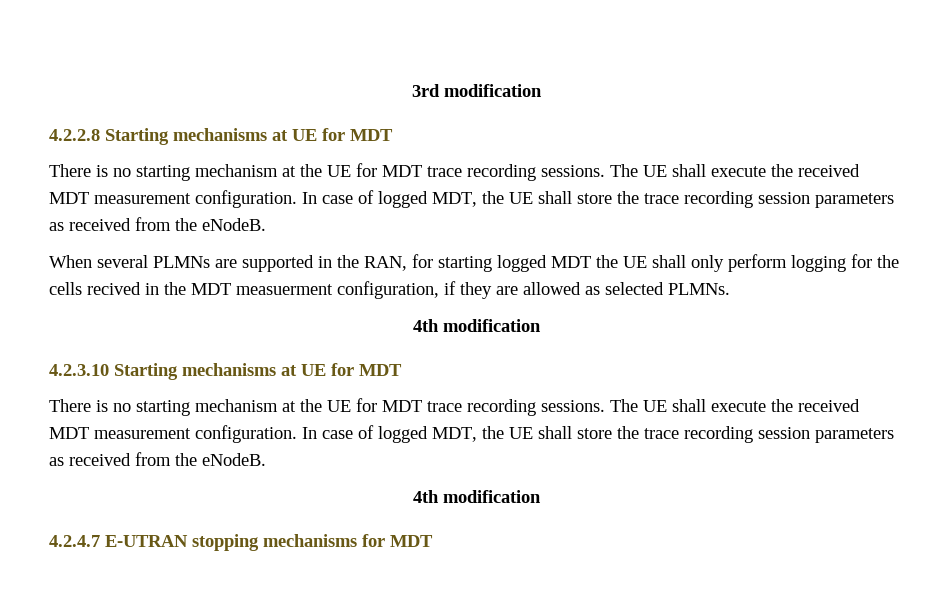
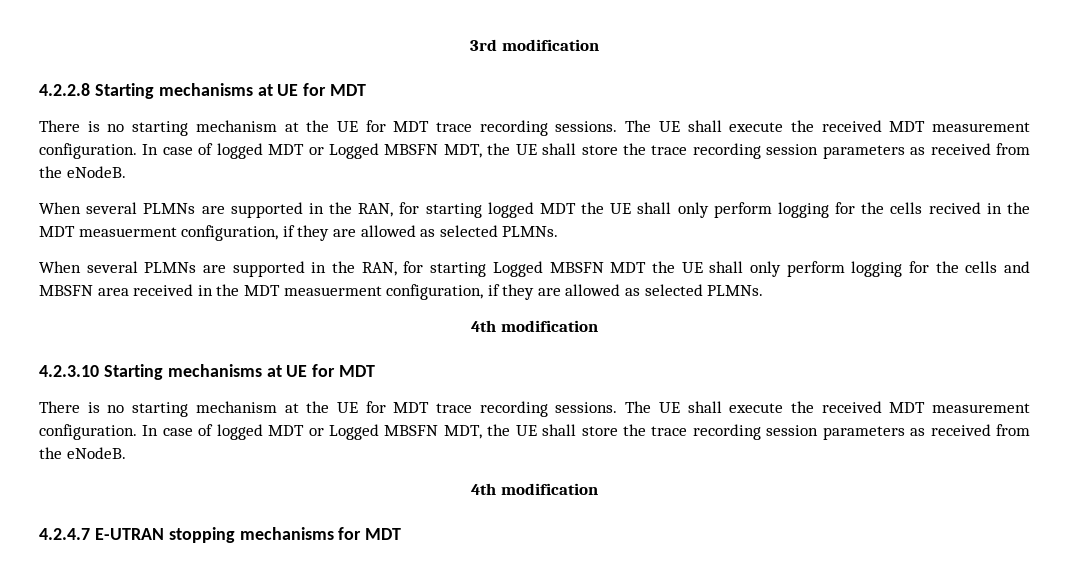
(428, 199) none -> [268,143,439,159] MDT or Logged MBSFN
(730, 289) none -> [39,261,1030,277] [39,284,764,300] // When several PLMNs are supported in the RAN, for starting Logged MBSFN MDT the UE shall only perform logging for the cells and MBSFN area received in the MDT measuerment configuration, if they are allowed as selected PLMNs.
(428, 434) none -> [268,424,439,440] MDT or Logged MBSFN

